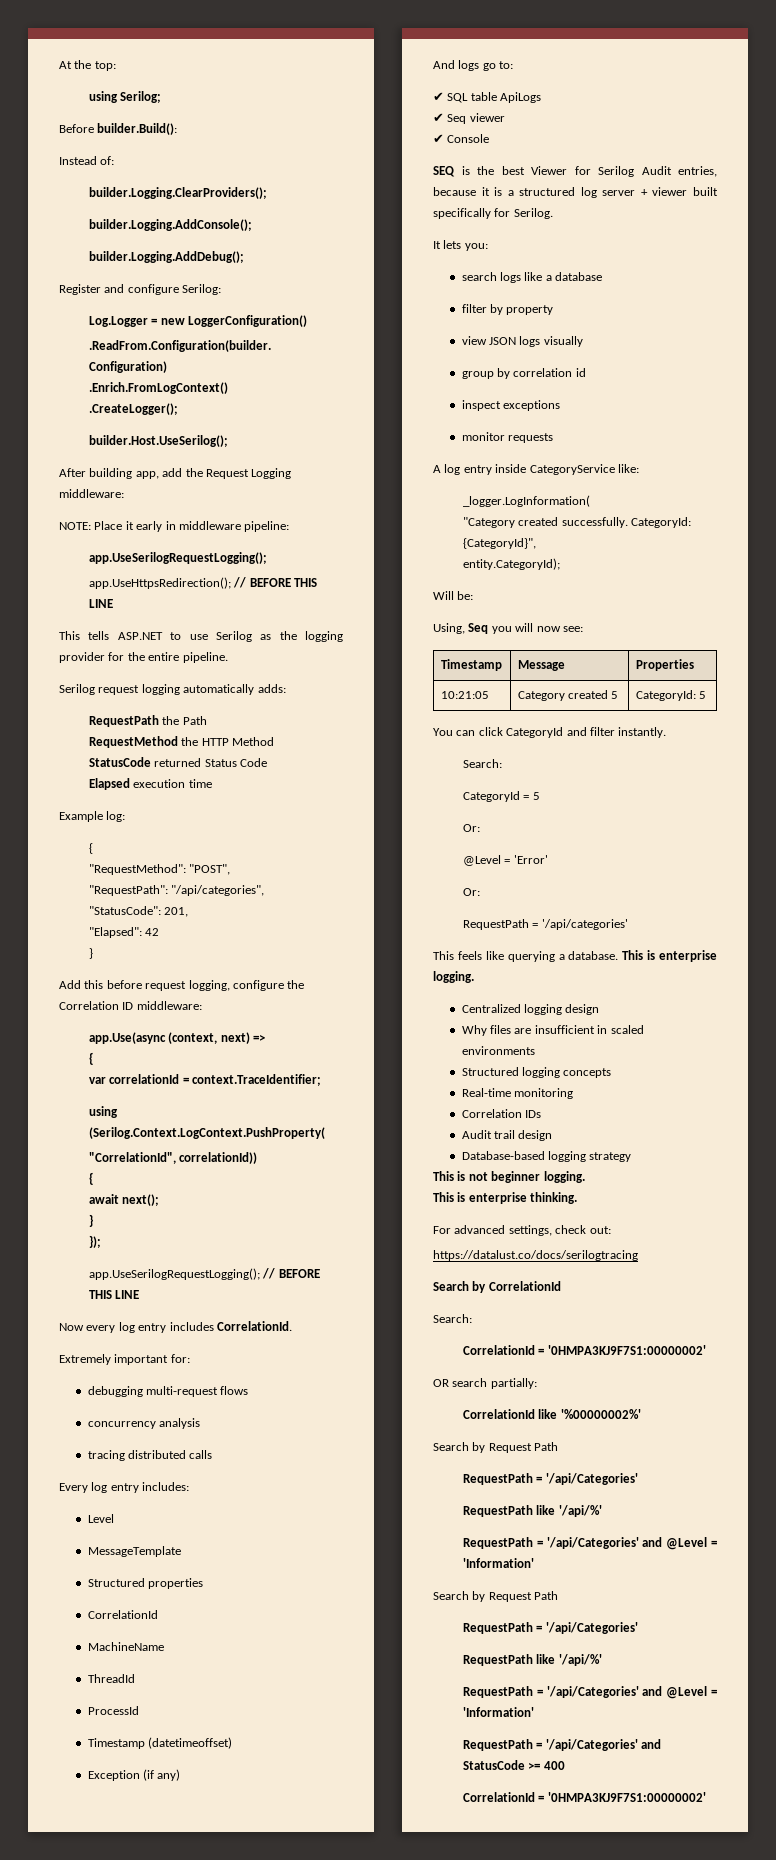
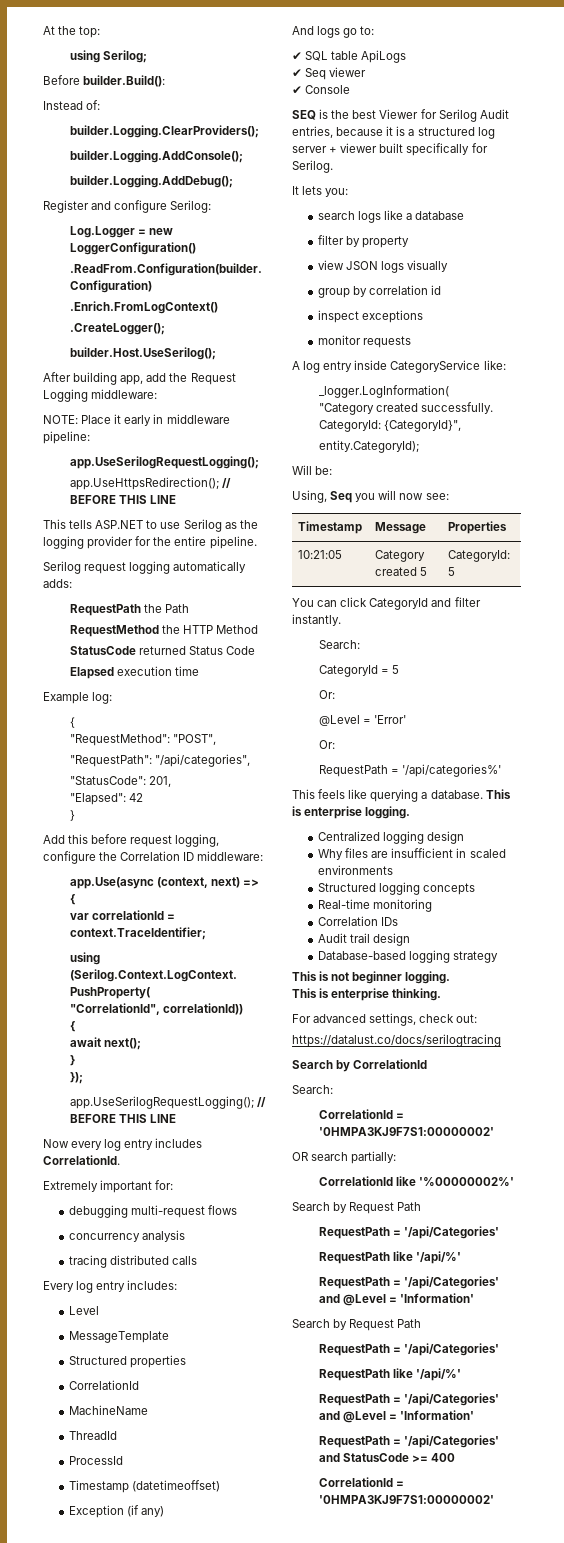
[541,919,628,930] '/api/categories' -> [401,764,501,777] '/api/categories%'

